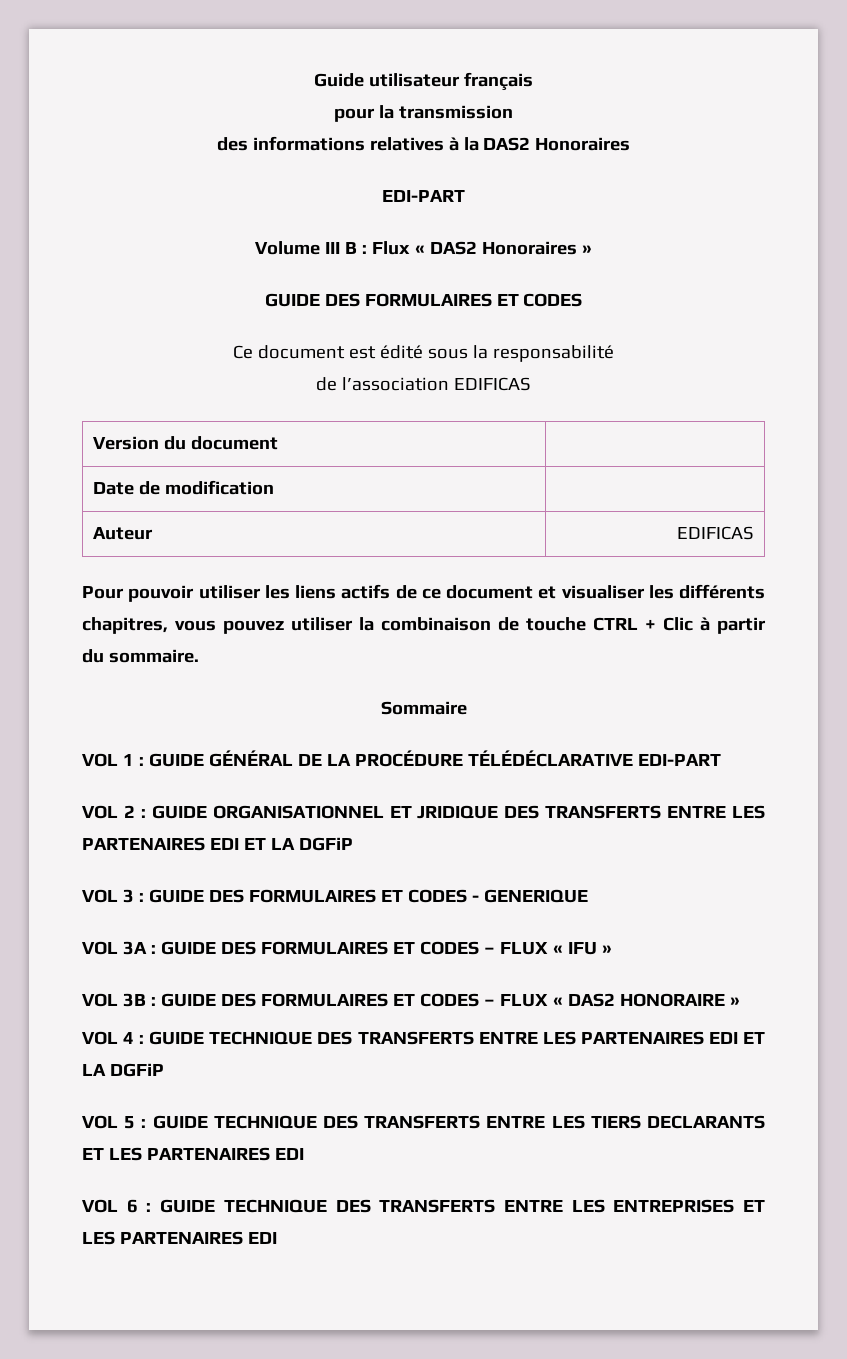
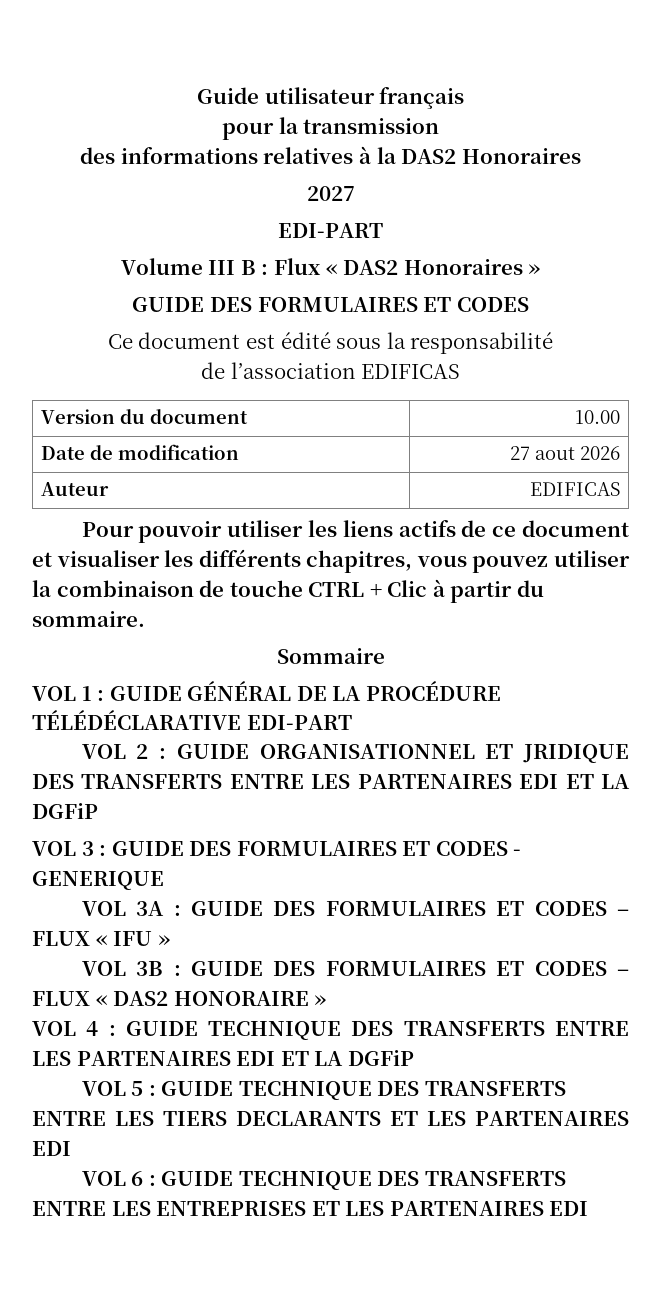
(631, 144) none -> [306,186,355,201] // 2027
(278, 443) none -> [575,410,621,424] 10.00
(274, 487) none -> [510,446,621,460] 27 aout 2026

